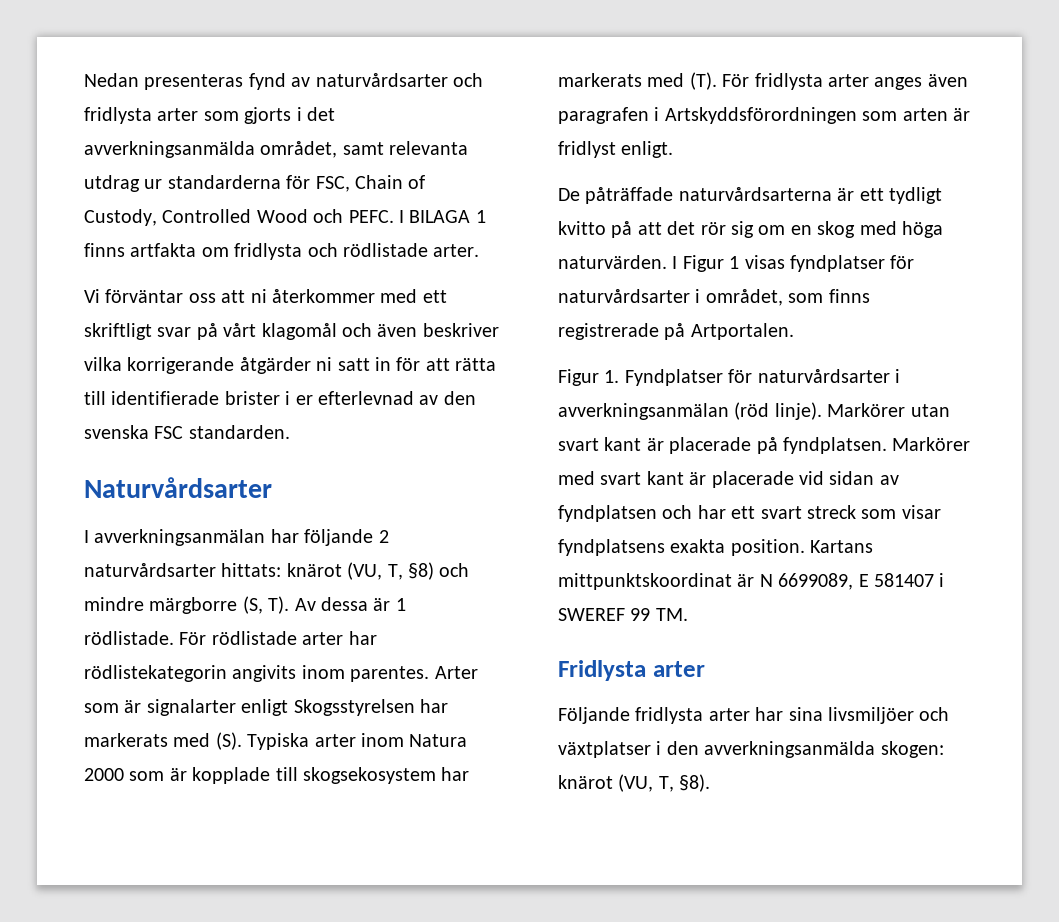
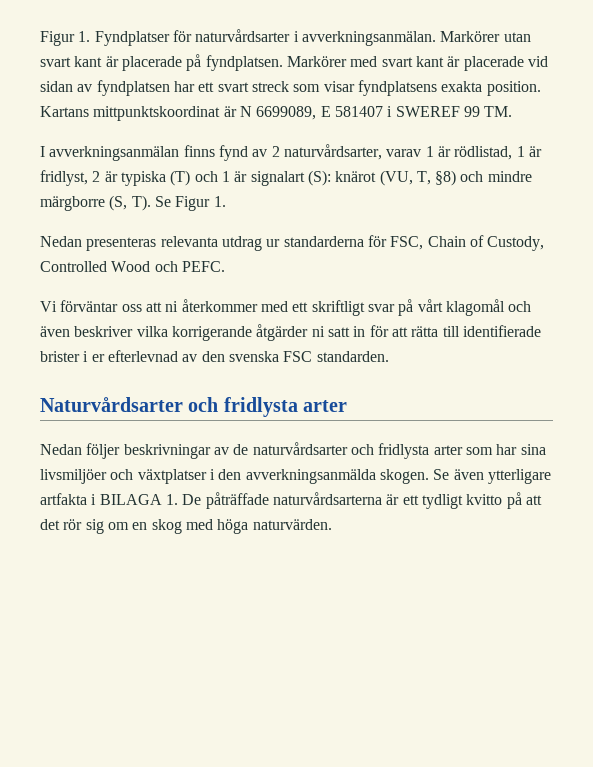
[84,73,483,90] [84,107,335,124] [84,141,384,158] Nedan presenteras fynd av naturvårdsarter och fridlysta arter som gjorts i det avverkningsanmälda området, samt -> [40,29,531,46] [40,54,548,71] [40,80,541,96] [40,106,513,121] [40,144,542,161] [40,170,532,186] [40,195,226,211] [40,236,157,251] Figur 1. Fyndplatser för naturvårdsarter i avverkningsanmälan. Markörer utan svart kant är placerade på fyndplatsen. Markörer med svart kant är placerade vid sidan av fyndplatsen har ett svart streck som visar fyndplatsens exakta position. Kartans mittpunktskoordinat är N 6699089, E 581407 i SWEREF 99 TM. // I avverkningsanmälan finns fynd av 2 naturvårdsarter, varav 1 är rödlistad, 1 är fridlyst, 2 är typiska (T) och 1 är signalart (S): knärot (VU, T, §8) och mindre märgborre (S, T). Se Figur 1. // Nedan presenteras
[399,210,486,223] [84,243,480,260] I BILAGA 1 finns artfakta om fridlysta och rödlistade arter. -> (225, 266) none
[84,529,389,546] [84,562,470,580] [84,596,406,614] [84,631,377,645] [84,665,478,682] [84,699,448,716] [84,732,468,750] [84,767,470,784] [558,72,968,90] [558,107,970,124] [558,141,674,158] // I avverkningsanmälan har följande 2 naturvårdsarter hittats: knärot (VU, T, §8) och mindre märgborre (S, T). Av dessa är 1 rödlistade. För rödlistade arter har rödlistekategorin angivits inom parentes. Arter som är signalarter enligt Skogsstyrelsen har markerats med (S). Typiska arter inom Natura 2000 som är kopplade till skogsekosystem har markerats med (T). För fridlysta arter anges även paragrafen i Artskyddsförordningen som arten är fridlyst enligt. // -> [188,397,348,417] [40,442,546,459] [40,469,551,484] [40,493,178,505] och fridlysta arter // Nedan följer beskrivningar av de naturvårdsarter och fridlysta arter som har sina livsmiljöer och växtplatser i den avverkningsanmälda skogen. Se även ytterligare artfakta i BILAGA 1.
[672,255,915,272] [558,289,870,306] [558,323,794,340] [558,369,900,386] [558,402,950,420] [558,437,971,454] [558,471,899,488] [558,505,941,522] [558,539,874,556] [558,573,945,590] [558,608,688,621] [558,660,705,681] [558,707,950,724] [558,741,944,758] [558,774,711,792] I Figur 1 visas fyndplatser för naturvårdsarter i området, som finns registrerade på Artportalen. // Figur 1. Fyndplatser för naturvårdsarter i avverkningsanmälan (röd linje). Markörer utan svart kant är placerade på fyndplatsen. Markörer med svart kant är placerade vid sidan av fyndplatsen och har ett svart streck som visar fyndplatsens exakta position. Kartans mittpunktskoordinat är N 6699089, E 581407 i SWEREF 99 TM. // Fridlysta arter // Följande fridlysta arter har sina livsmiljöer och växtplatser i den avverkningsanmälda skogen: knärot (VU, T, §8). -> (332, 524) none

